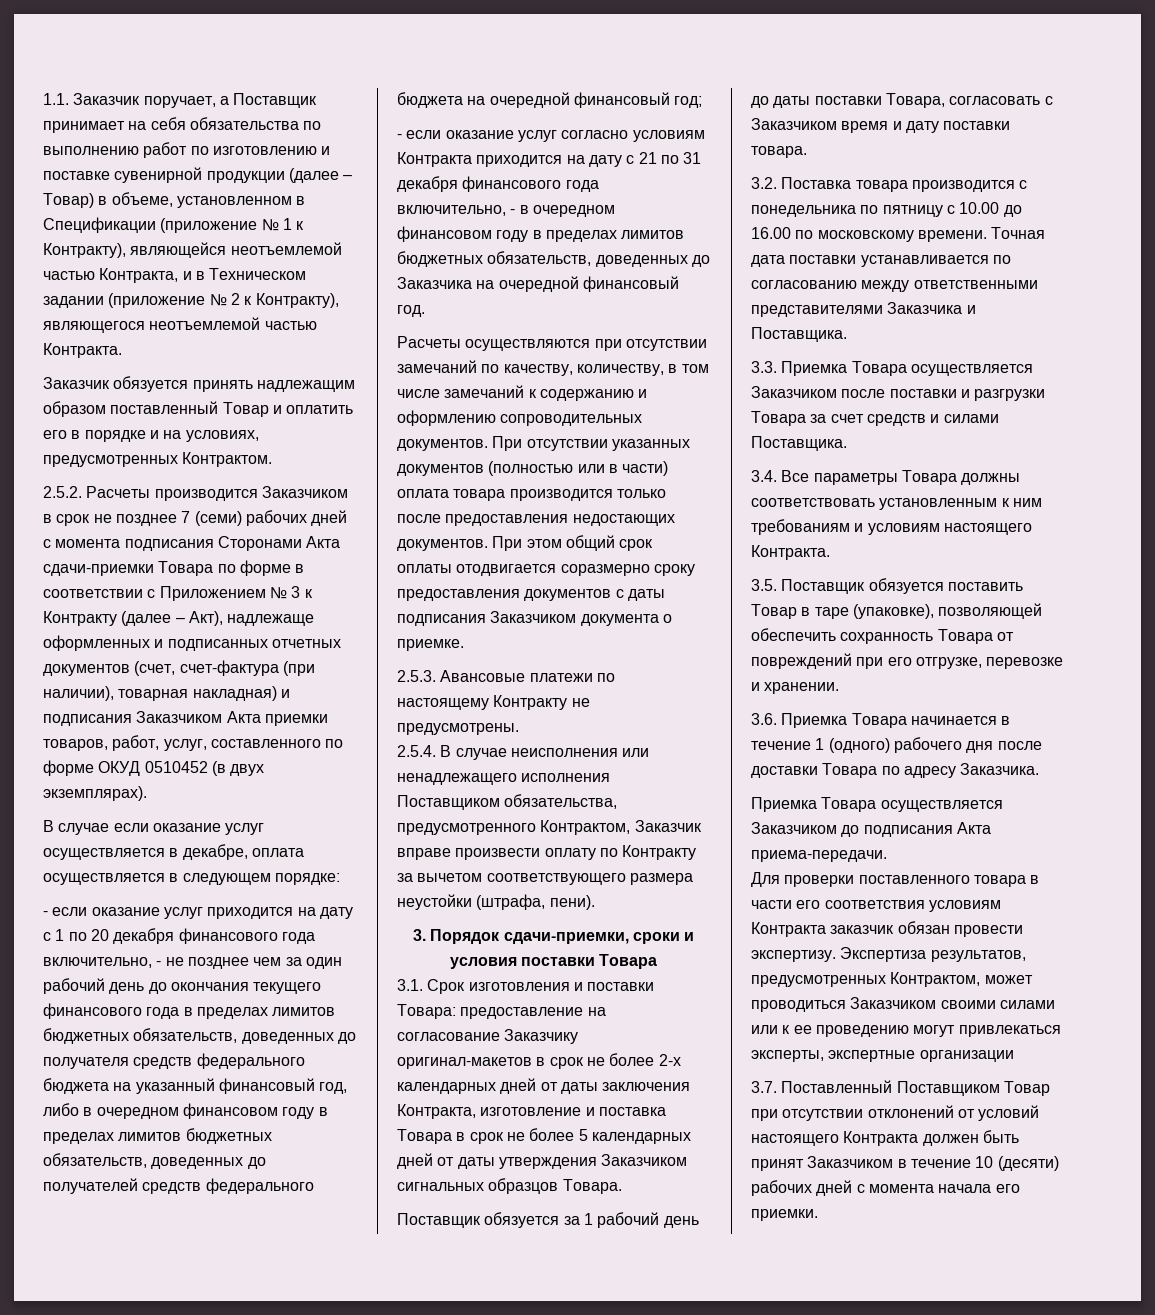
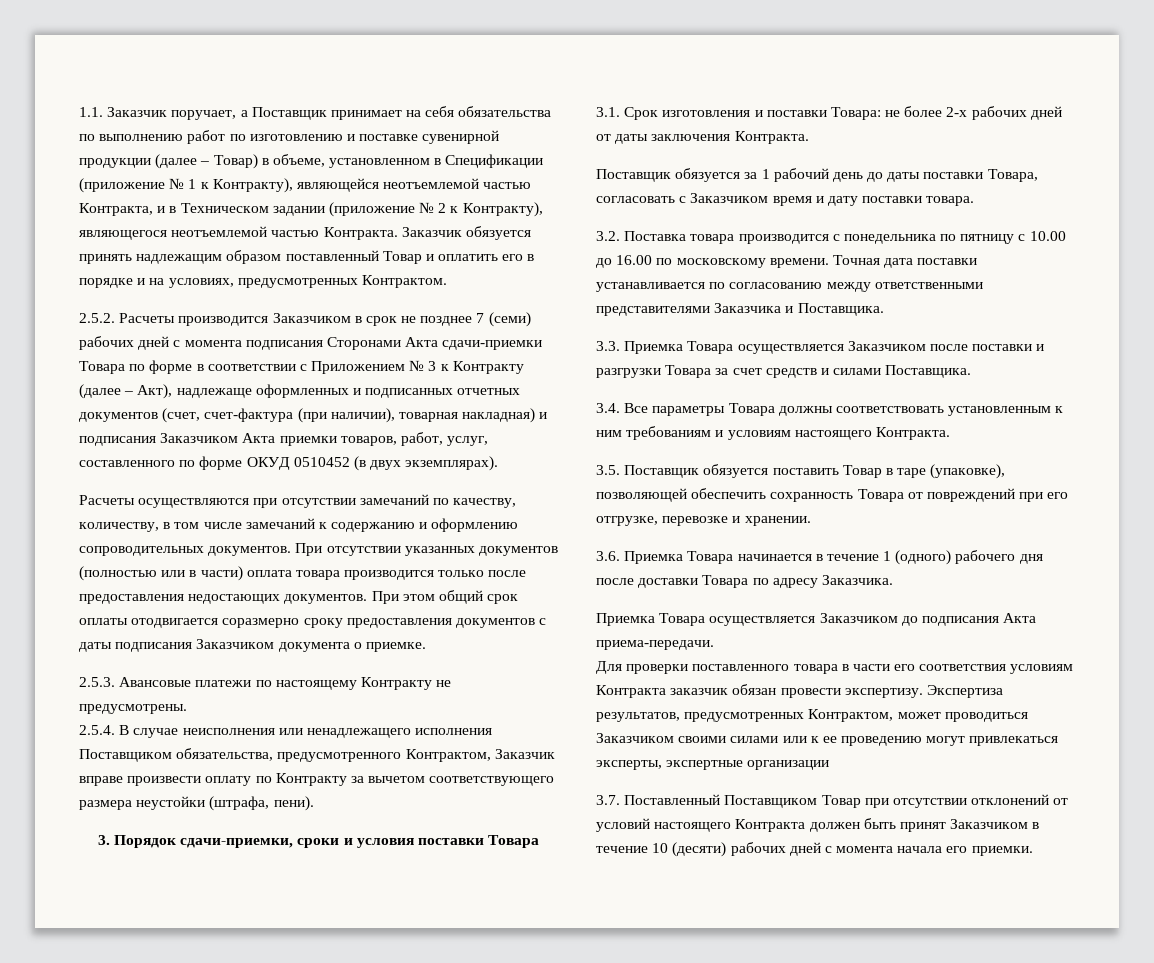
(122, 350) // -> (398, 233) none
[43,820,265,835] [43,844,304,860] [43,873,340,885] [43,907,353,919] [43,928,315,944] [43,957,342,969] [43,978,322,994] [43,1003,336,1019] [43,1028,356,1044] [43,1053,305,1069] [43,1078,348,1094] [43,1103,328,1119] [43,1128,272,1144] [43,1153,266,1169] [43,1178,314,1194] [397,92,703,108] [397,130,705,142] [397,152,702,167] [397,176,599,192] [397,205,615,217] [397,226,685,242] [397,251,710,267] [397,276,679,292] [397,305,425,317] // В случае если оказание услуг осуществляется в декабре, оплата осуществляется в следующем порядке: // - если оказание услуг приходится на дату с 1 по 20 декабря финансового года включительно, - не позднее чем за один рабочий день до окончания текущего финансового года в пределах лимитов бюджетных обязательств, доведенных до получателя средств федерального бюджета на указанный финансовый год, либо в очередном финансовом году в пределах лимитов бюджетных обязательств, доведенных до получателей средств федерального бюджета на очередной финансовый год; // - если оказание услуг согласно условиям Контракта приходится на дату с 21 по 31 декабря финансового года включительно, - в очередном финансовом году в пределах лимитов бюджетных обязательств, доведенных до Заказчика на очередной финансовый год. -> (499, 463) none
[460,1007,606,1019] [397,1029,579,1044] [397,1057,584,1069] предоставление на согласование Заказчику оригинал-макетов в срок -> (881, 113) none
[397,1082,496,1094] календарных -> [971,106,1027,120] рабочих
[397,1104,666,1119] [397,1128,691,1144] [397,1153,688,1169] [397,1178,622,1194] Контракта, изготовление и поставка Товара в срок не более 5 календарных дней от даты утверждения Заказчиком сигнальных образцов Товара. -> [734,131,809,144] Контракта.

